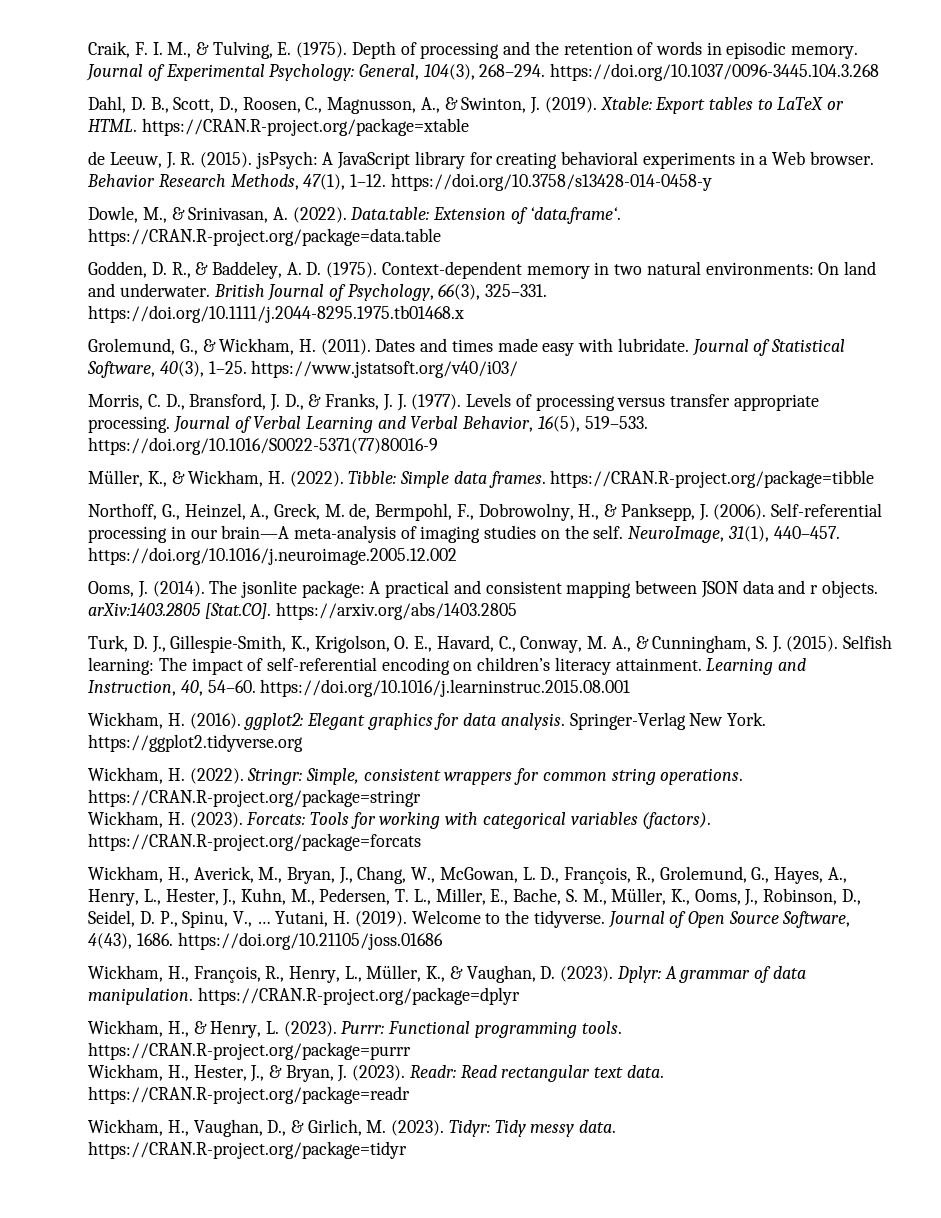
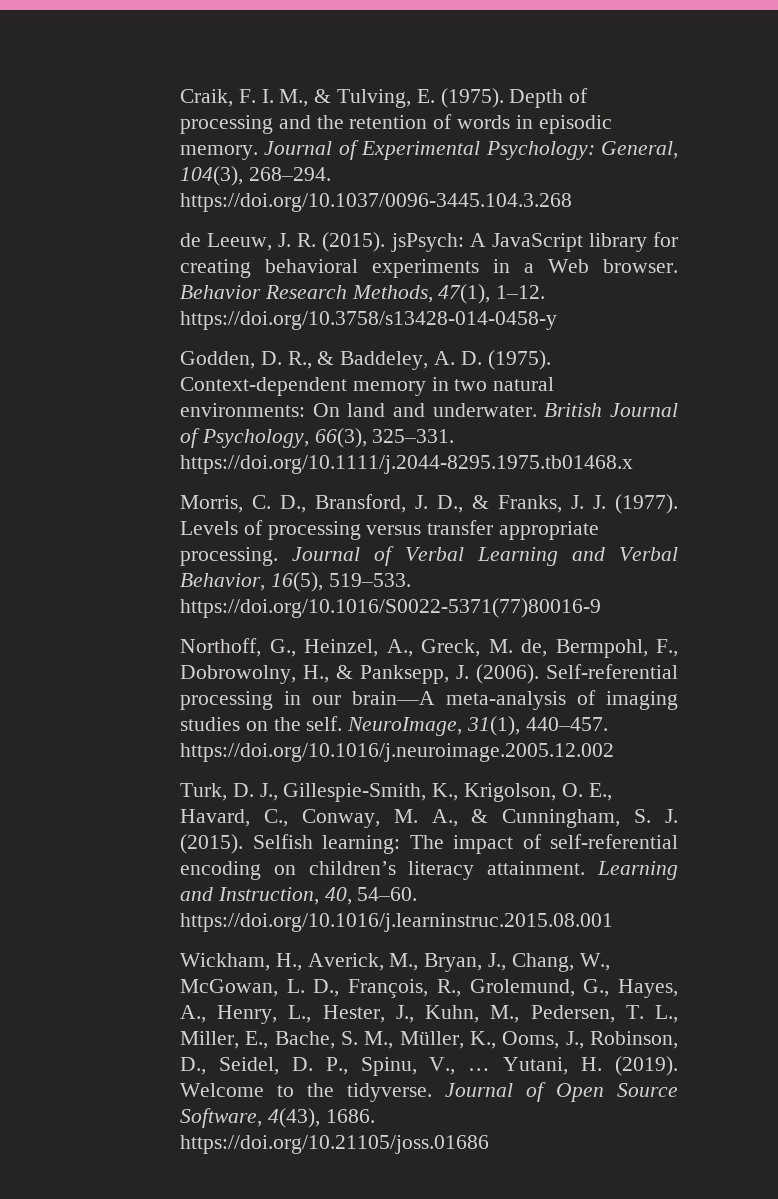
[88,96,845,114] [88,118,469,136] // Dahl, D. B., Scott, D., Roosen, C., Magnusson, A., & Swinton, J. (2019). Xtable: Export tables to LaTeX or HTML. https://CRAN.R-project.org/package=xtable -> (573, 202) none
[88,206,621,224] [88,228,442,246] // Dowle, M., & Srinivasan, A. (2022). Data.table: Extension of ‘data.frame‘. https://CRAN.R-project.org/package=data.table -> (558, 320) none
[88,338,845,356] [87,360,519,378] // Grolemund, G., & Wickham, H. (2011). Dates and times made easy with lubridate. Journal of Statistical Software, 40(3), 1–25. https://www.jstatsoft.org/v40/i03/ -> (634, 464) none
[88,470,875,488] // Müller, K., & Wickham, H. (2022). Tibble: Simple data frames. https://CRAN.R-project.org/package=tibble -> (602, 608) none
[88,580,878,598] [88,602,517,620] // Ooms, J. (2014). The jsonlite package: A practical and consistent mapping between JSON data and r objects. arXiv:1403.2805 [Stat.CO]. https://arxiv.org/abs/1403.2805 -> (615, 752) none
[88,712,767,730] [88,734,304,752] [88,767,744,785] [88,789,422,807] [88,811,712,829] [88,833,422,851] // Wickham, H. (2016). ggplot2: Elegant graphics for data analysis. Springer-Verlag New York. https://ggplot2.tidyverse.org // Wickham, H. (2022). Stringr: Simple, consistent wrappers for common string operations. https://CRAN.R-project.org/package=stringr // Wickham, H. (2023). Forcats: Tools for working with categorical variables (factors). https://CRAN.R-project.org/package=forcats -> (614, 922) none
[88,965,806,983] [88,987,520,1005] [88,1020,622,1038] [88,1042,412,1060] [88,1064,664,1082] [88,1086,411,1104] [88,1119,617,1137] [88,1141,408,1159] // Wickham, H., François, R., Henry, L., Müller, K., & Vaughan, D. (2023). Dplyr: A grammar of data manipulation. https://CRAN.R-project.org/package=dplyr // Wickham, H., & Henry, L. (2023). Purrr: Functional programming tools. https://CRAN.R-project.org/package=purrr // Wickham, H., Hester, J., & Bryan, J. (2023). Readr: Read rectangular text data. https://CRAN.R-project.org/package=readr // Wickham, H., Vaughan, D., & Girlich, M. (2023). Tidyr: Tidy messy data. https://CRAN.R-project.org/package=tidyr -> (490, 1144) none

